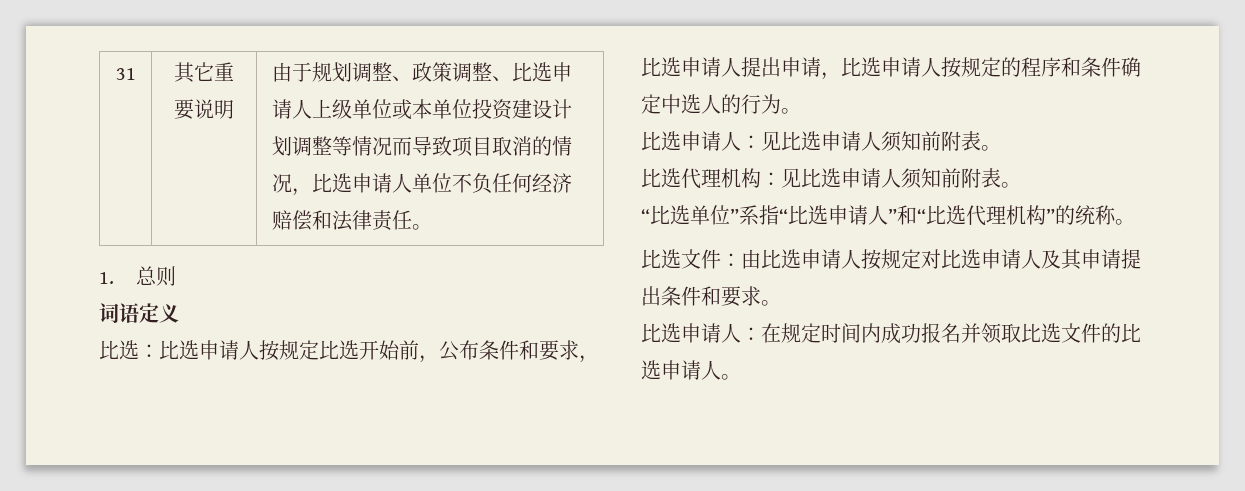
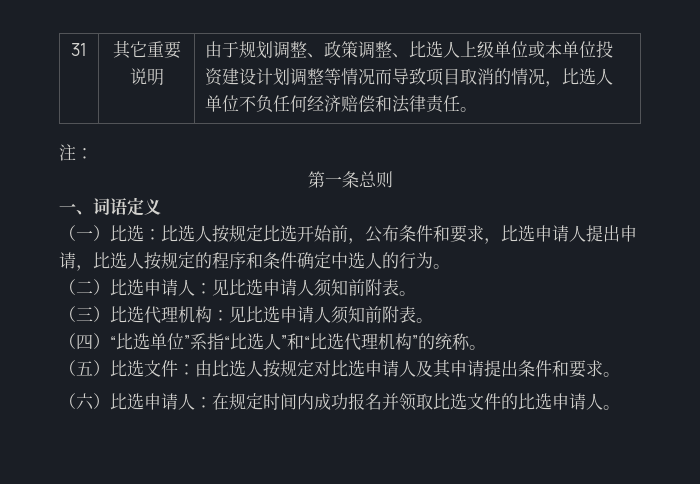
[551,62,572,82] [271,99,292,119] 申请 -> (444, 49) none
[351,173,392,193] 申请 -> (597, 76) none
[99,272,114,284] 1. -> [59,144,93,161] [307,171,359,188] 注： // 第一条
(176, 276) none -> [59,203,93,215] 一、
(179, 313) none -> [59,225,110,241] （一）
[199,340,239,360] 申请 -> (195, 233) none
[881,57,921,77] 申请 -> (127, 260) none
(801, 111) none -> [59,279,110,295] （二）
(1001, 148) none -> [59,306,110,322] （三）
(1021, 185) none -> [59,333,110,350] （四）
[828,205,868,225] 申请 -> (264, 341) none
(1135, 222) none -> [59,360,110,376] （五）
[801,249,841,269] 申请 -> (246, 368) none
(781, 303) none -> [59,393,110,410] （六）

